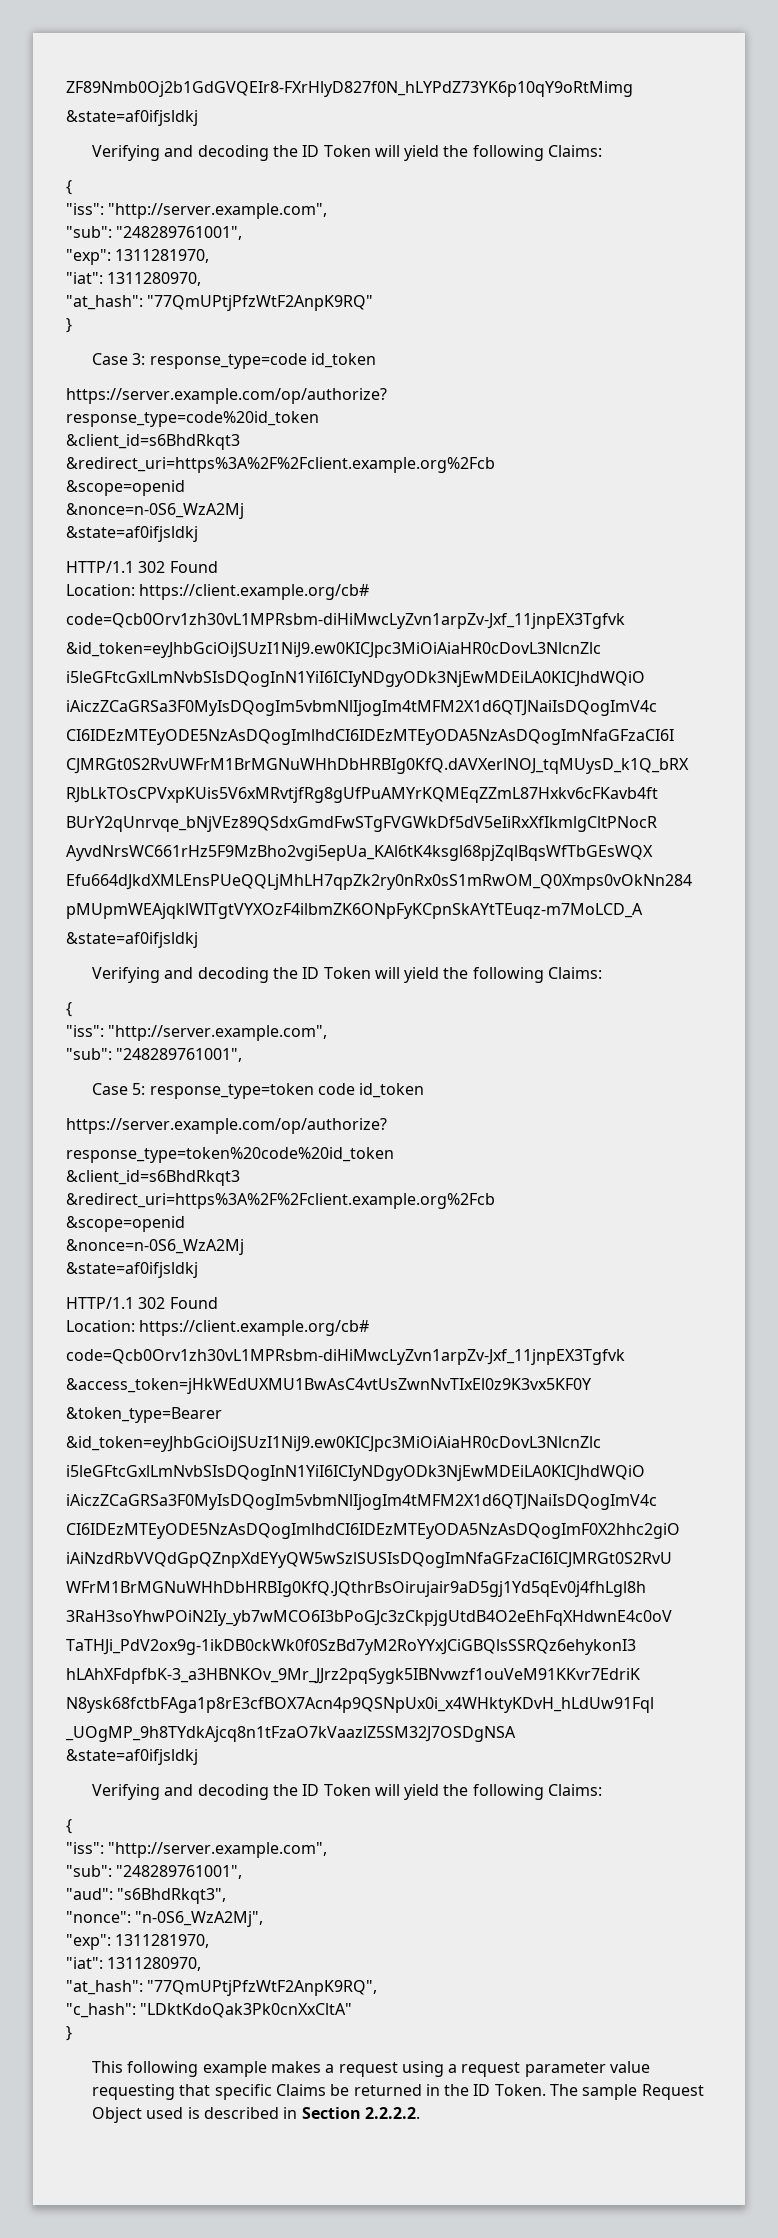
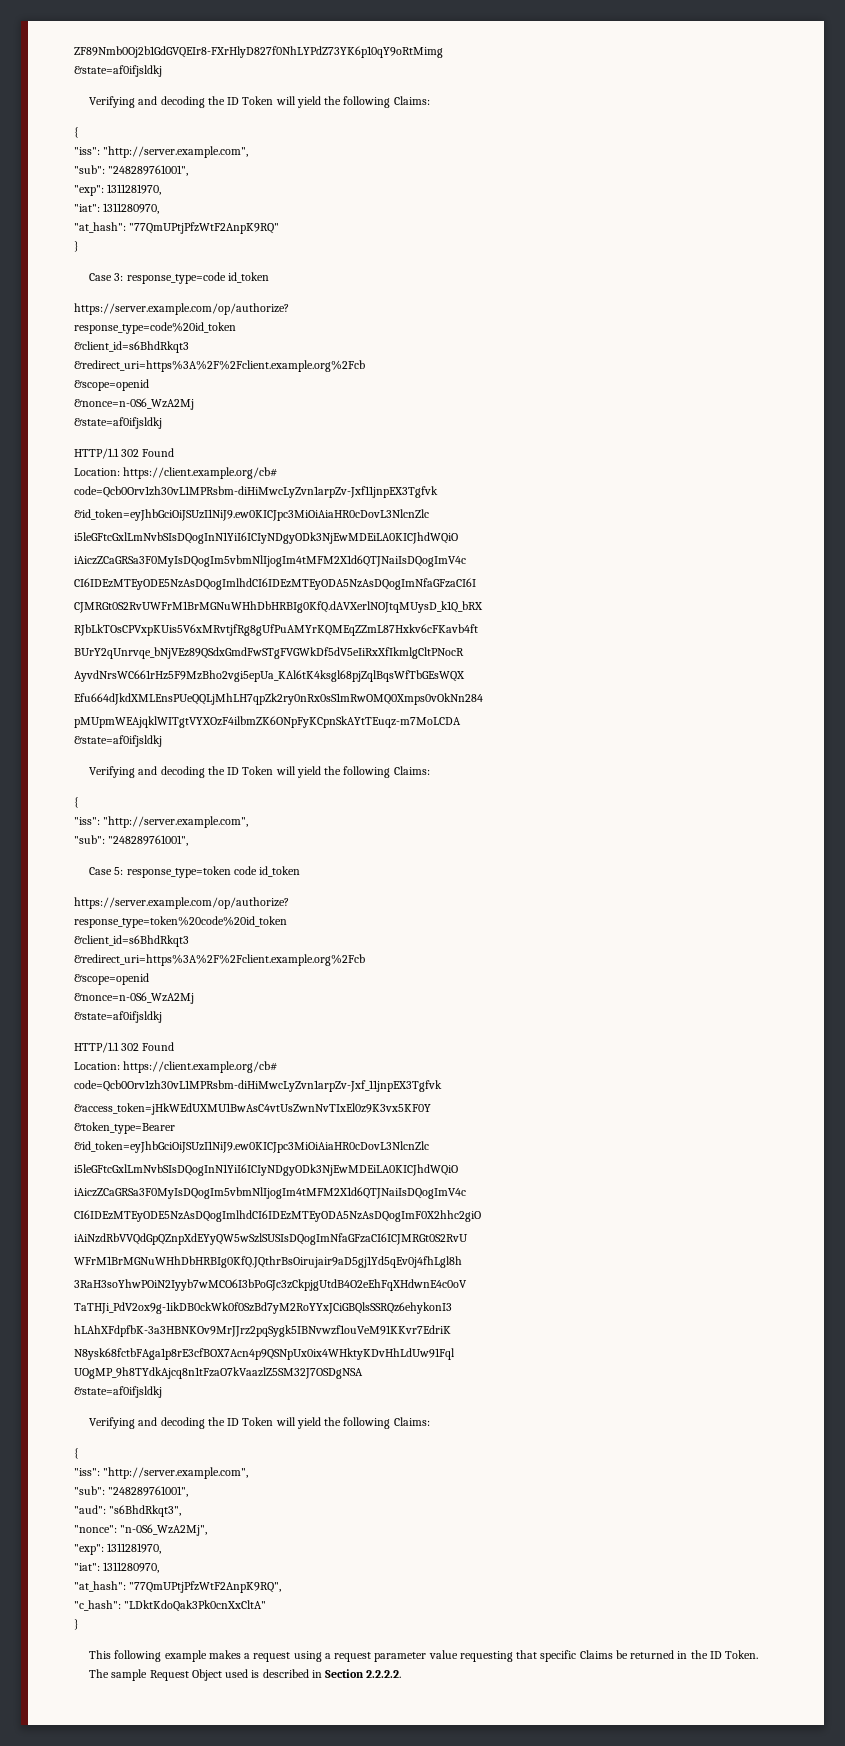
[66,81,633,97] ZF89Nmb0Oj2b1GdGVQEIr8-FXrHlyD827f0N_hLYPdZ73YK6p10qY9oRtMimg -> [74,46,443,58] ZF89Nmb0Oj2b1GdGVQEIr8-FXrHlyD827f0NhLYPdZ73YK6p10qY9oRtMimg
[66,613,625,629] code=Qcb0Orv1zh30vL1MPRsbm-diHiMwcLyZvn1arpZv-Jxf_11jnpEX3Tgfvk -> [74,486,438,498] code=Qcb0Orv1zh30vL1MPRsbm-diHiMwcLyZvn1arpZv-Jxf11jnpEX3Tgfvk
[66,758,689,774] CJMRGt0S2RvUWFrM1BrMGNuWHhDbHRBIg0KfQ.dAVXerlNOJ_tqMUysD_k1Q_bRX -> [74,601,483,613] CJMRGt0S2RvUWFrM1BrMGNuWHhDbHRBIg0KfQ.dAVXerlNOJtqMUysD_k1Q_bRX
[66,874,692,890] [66,903,643,919] Efu664dJkdXMLEnsPUeQQLjMhLH7qpZk2ry0nRx0sS1mRwOM_Q0Xmps0vOkNn284 // pMUpmWEAjqklWITgtVYXOzF4ilbmZK6ONpFyKCpnSkAYtTEuqz-m7MoLCD_A -> [74,693,483,705] [74,716,461,728] Efu664dJkdXMLEnsPUeQQLjMhLH7qpZk2ry0nRx0sS1mRwOMQ0Xmps0vOkNn284 // pMUpmWEAjqklWITgtVYXOzF4ilbmZK6ONpFyKCpnSkAYtTEuqz-m7MoLCDA
[66,1610,672,1626] 3RaH3soYhwPOiN2Iy_yb7wMCO6I3bPoGJc3zCkpjgUtdB4O2eEhFqXHdwnE4c0oV -> [74,1279,467,1291] 3RaH3soYhwPOiN2Iyyb7wMCO6I3bPoGJc3zCkpjgUtdB4O2eEhFqXHdwnE4c0oV
[66,1668,640,1684] [66,1697,654,1713] [65,1726,516,1742] hLAhXFdpfbK-3_a3HBNKOv_9Mr_JJrz2pqSygk5IBNvwzf1ouVeM91KKvr7EdriK // N8ysk68fctbFAga1p8rE3cfBOX7Acn4p9QSNpUx0i_x4WHktyKDvH_hLdUw91Fql // _UOgMP_9h8TYdkAjcq8n1tFzaO7kVaazlZ5SM32J7OSDgNSA -> [74,1325,451,1337] [74,1348,455,1360] [74,1367,363,1379] hLAhXFdpfbK-3a3HBNKOv9MrJJrz2pqSygk5IBNvwzf1ouVeM91KKvr7EdriK // N8ysk68fctbFAga1p8rE3cfBOX7Acn4p9QSNpUx0ix4WHktyKDvHhLdUw91Fql // UOgMP_9h8TYdkAjcq8n1tFzaO7kVaazlZ5SM32J7OSDgNSA

